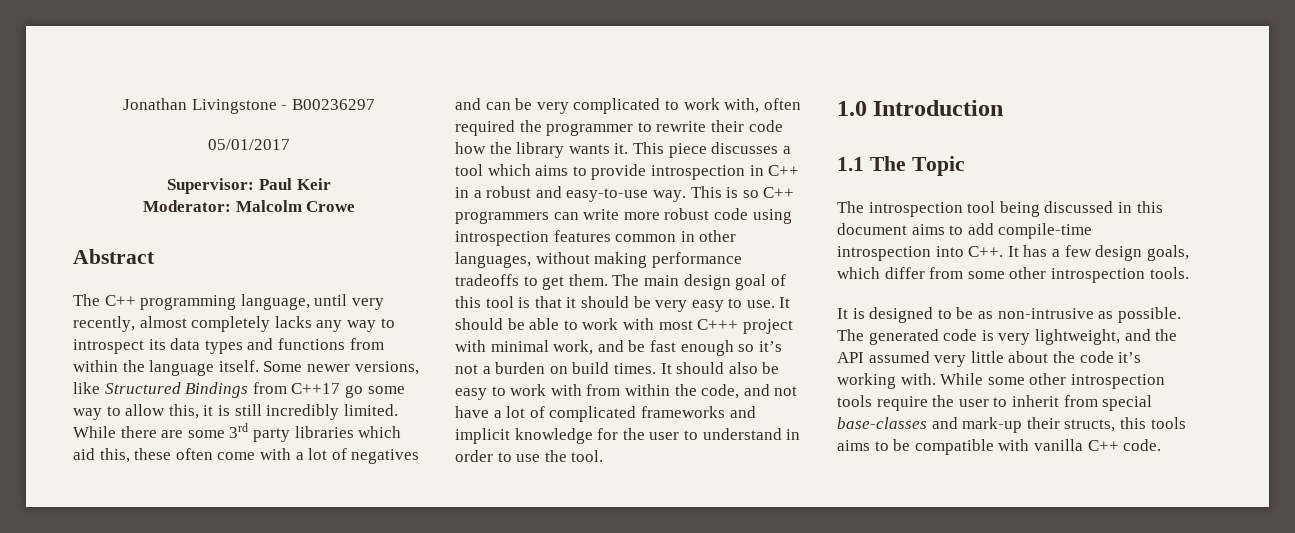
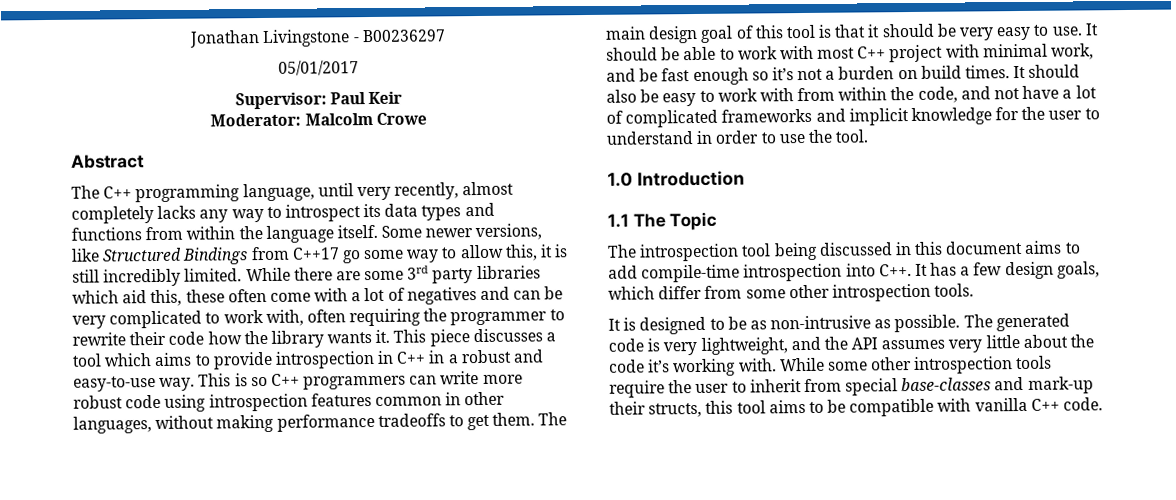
[455,120,515,136] required -> [349,308,422,327] requiring
[697,319,739,330] C+++ -> [857,46,887,59] C++
[868,351,930,363] assumed -> [881,339,946,350] assumes
[1150,417,1186,429] tools -> [736,400,766,414] tool

